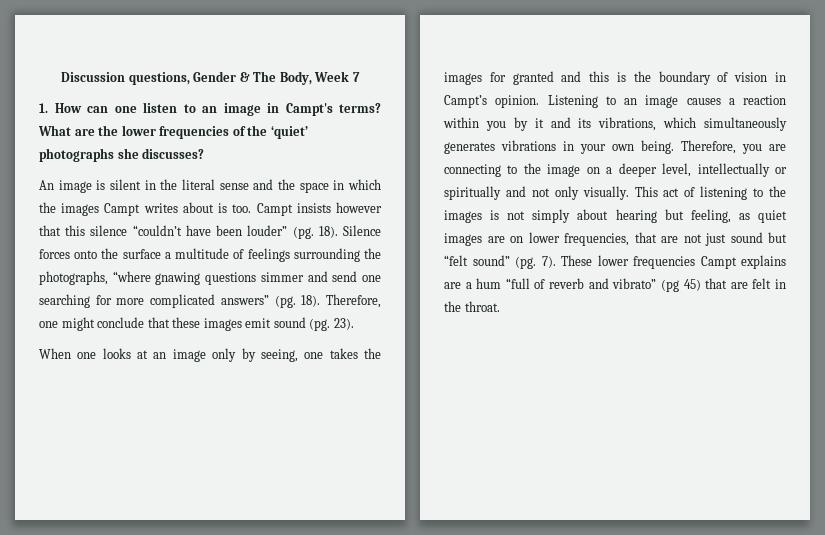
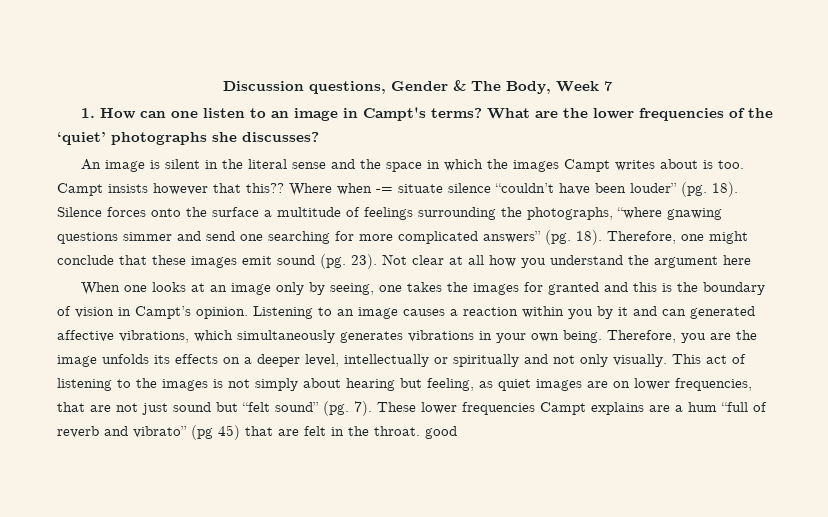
[65,225,86,236] this -> [246,183,443,196] this?? Where when -= situate
(354, 324) none -> [382,254,751,268] Not clear at all how you understand the argument here
[578,118,592,128] its -> [662,306,755,319] [57,330,114,342] can generated affective
[444,163,581,177] connecting to the image -> [736,330,757,340] [57,354,218,367] the image unfolds its effects
(500, 306) none -> [425,426,457,439] good

